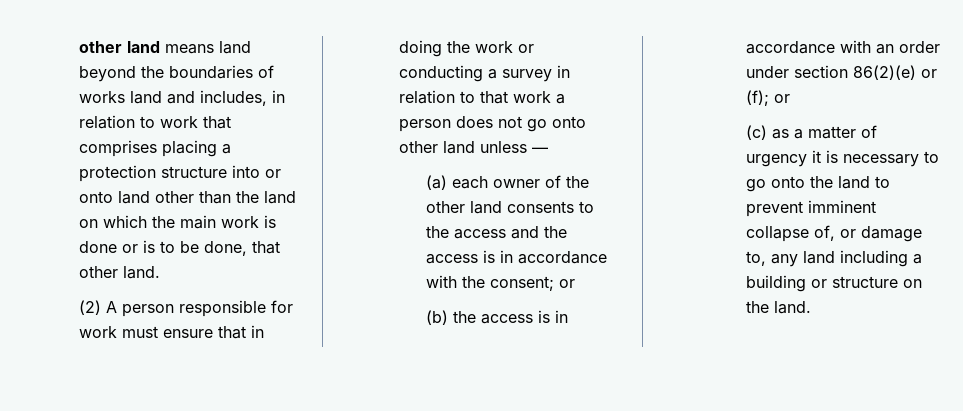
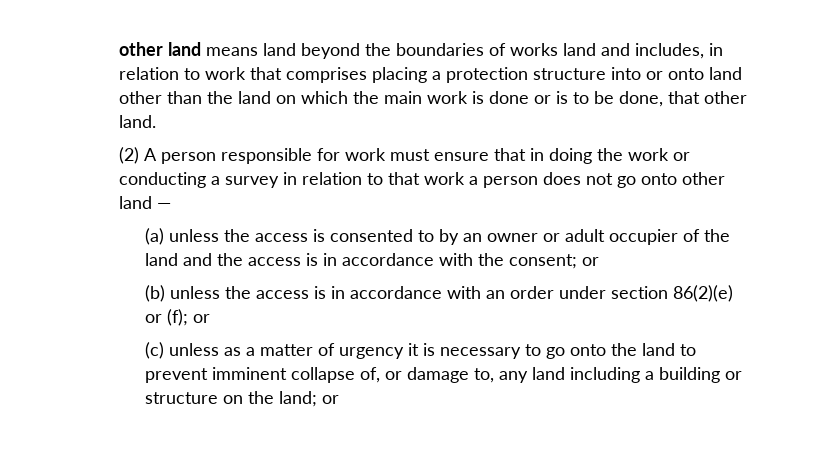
[479,141,527,153] unless -> (153, 202) none
[451,175,589,189] [425,201,594,214] [425,226,506,239] each owner of the other land consents to the access -> [168,229,730,245] [144,253,178,266] unless the access is consented to by an owner or adult occupier of the land
(448, 317) none -> [169,286,220,299] unless
(767, 132) none -> [168,343,219,356] unless
[773,301,811,314] land. -> [278,391,339,407] land; or

